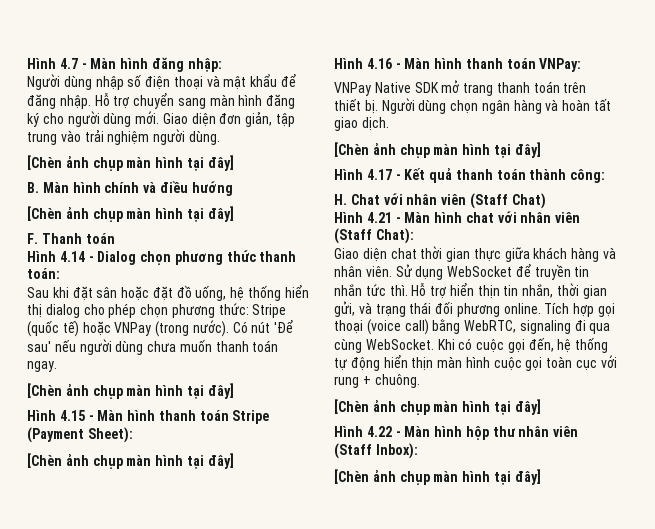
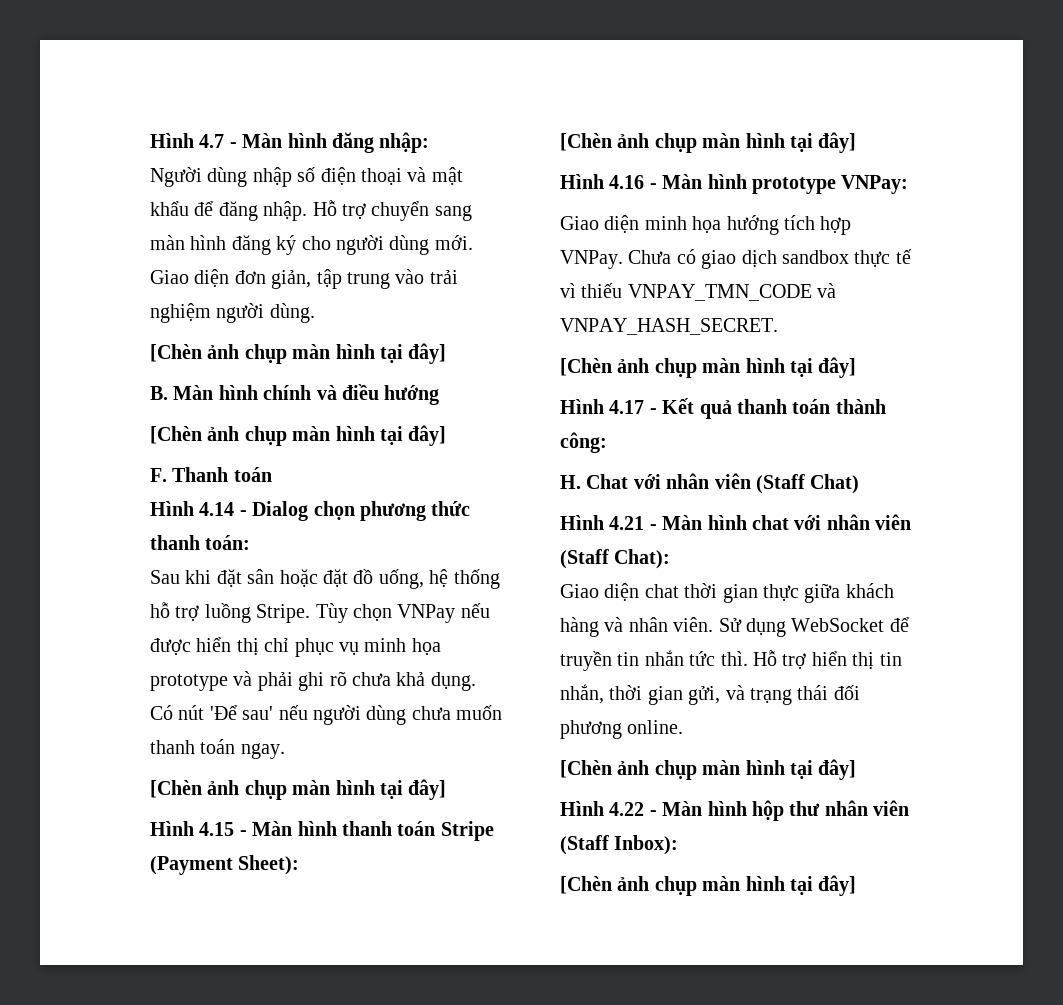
[284,285,309,298] [27,303,287,318] [27,320,229,337] hiển thị dialog cho phép chọn phương thức: Stripe (quốc tế) hoặc VNPay (trong nước). -> [150,602,490,623] [150,637,441,657] [150,671,476,691] hỗ trợ luồng Stripe. Tùy chọn VNPay nếu được hiển thị chỉ phục vụ minh họa prototype và phải ghi rõ chưa khả dụng.
[465,58,536,69] thanh toán -> [752,177,836,194] prototype
[334,80,587,96] [334,98,612,114] [334,117,389,131] VNPay Native SDK mở trang thanh toán trên thiết bị. Người dùng chọn ngân hàng và hoàn tất giao dịch. -> [560,215,852,235] [560,249,912,269] [560,283,837,301] [560,318,778,335] Giao diện minh họa hướng tích hợp VNPay. Chưa có giao dịch sandbox thực tế vì thiếu VNPAY_TMN_CODE và VNPAY_HASH_SECRET.
[477,285,500,299] thịn -> [852,652,875,669] thị
[544,303,616,317] [334,319,611,335] [334,337,609,353] [334,355,617,371] [334,374,420,388] Tích hợp gọi thoại (voice call) bằng WebRTC, signaling đi qua cùng WebSocket. Khi có cuộc gọi đến, hệ thống tự động hiển thịn màn hình cuộc gọi toàn cục với rung + chuông. -> (684, 727) none

